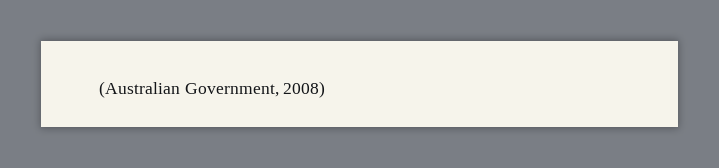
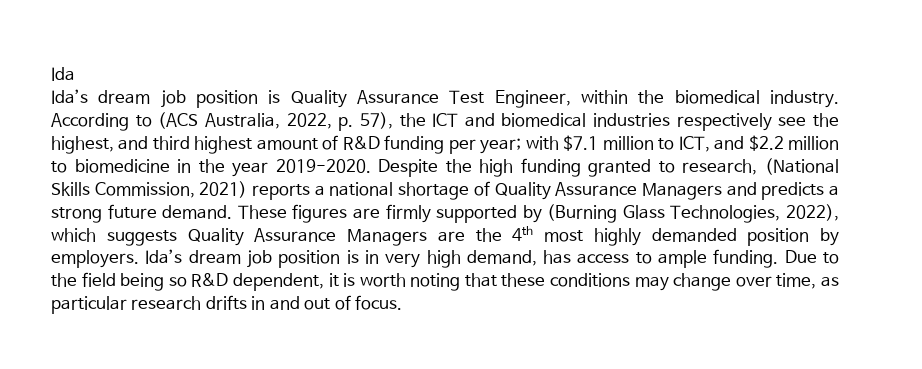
[99,81,326,98] (Australian Government, 2008) -> [51,67,75,81] [51,89,839,108] [51,112,839,131] [51,135,840,154] [51,158,839,177] [51,181,839,200] [51,204,839,223] [51,226,839,246] [51,249,839,268] [51,272,840,291] [51,295,403,314] Ida // Ida’s dream job position is Quality Assurance Test Engineer, within the biomedical industry. According to (ACS Australia, 2022, p. 57), the ICT and biomedical industries respectively see the highest, and third highest amount of R&D funding per year; with $7.1 million to ICT, and $2.2 million to biomedicine in the year 2019-2020. Despite the high funding granted to research, (National Skills Commission, 2021) reports a national shortage of Quality Assurance Managers and predicts a strong future demand. These figures are firmly supported by (Burning Glass Technologies, 2022), which suggests Quality Assurance Managers are the 4th most highly demanded position by employers. Ida’s dream job position is in very high demand, has access to ample funding. Due to the field being so R&D dependent, it is worth noting that these conditions may change over time, as particular research drifts in and out of focus.

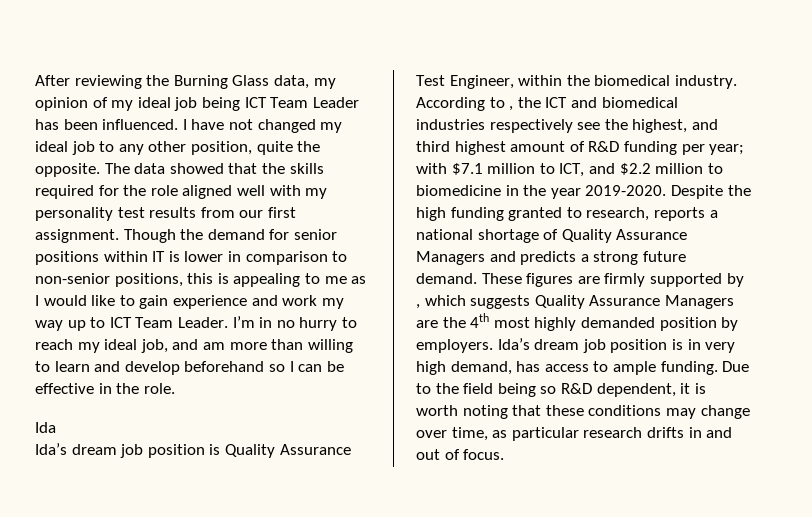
(51, 74) none -> [35,75,336,89] [35,97,359,111] [35,119,343,133] [35,141,321,155] [35,163,324,177] [35,185,328,199] [35,207,296,221] [35,229,337,243] [35,251,348,265] [35,273,367,287] [35,295,344,309] [35,316,357,331] [35,339,353,353] [35,361,344,375] [35,383,175,394] After reviewing the Burning Glass data, my opinion of my ideal job being ICT Team Leader has been influenced. I have not changed my ideal job to any other position, quite the opposite. The data showed that the skills required for the role aligned well with my personality test results from our first assignment. Though the demand for senior positions within IT is lower in comparison to non-senior positions, this is appealing to me as I would like to gain experience and work my way up to ICT Team Leader. I’m in no hurry to reach my ideal job, and am more than willing to learn and develop beforehand so I can be effective in the role. //
[158,112,393,131] (ACS Australia, 2022, p. 57), -> [509,106,514,111] ,
[764,158,839,175] [51,181,248,198] (National Skills Commission, 2021) -> (650, 214) none
[547,204,839,223] (Burning Glass Technologies, 2022), -> [416,304,420,309] ,

